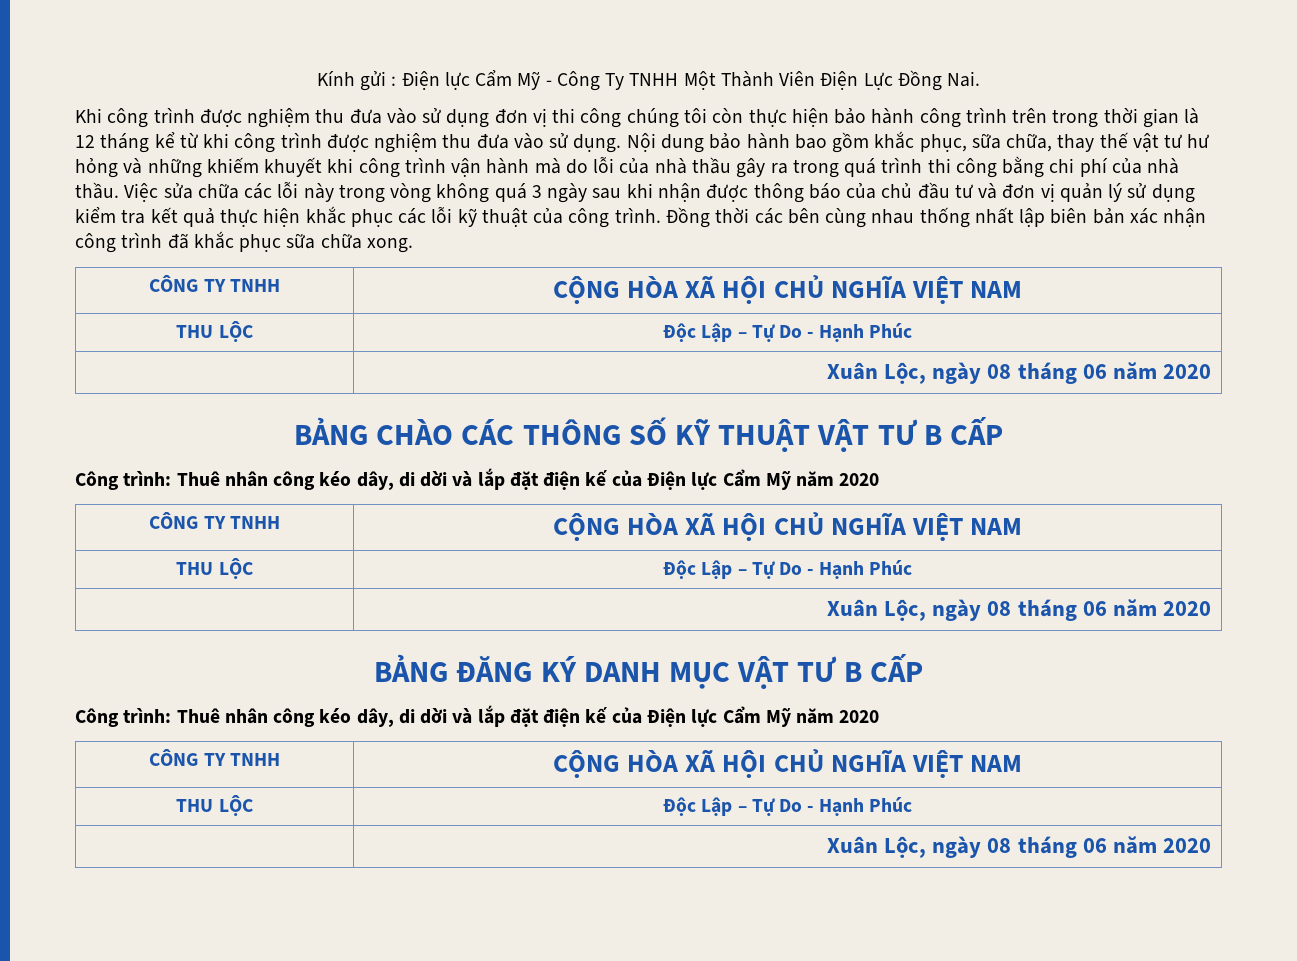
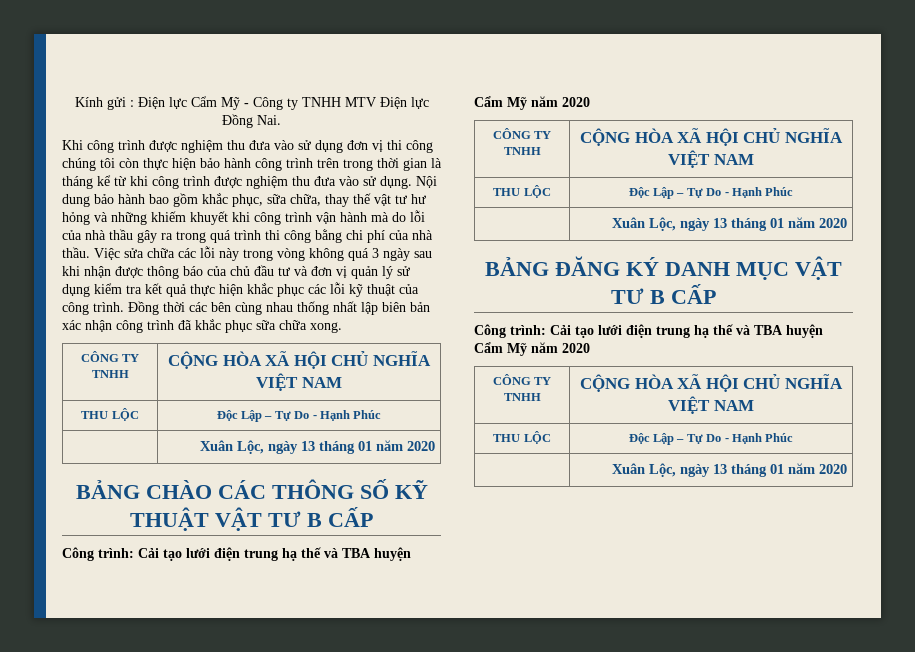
[605,71,893,90] Ty TNHH Một Thành Viên Điện Lực -> [286,97,429,110] ty TNHH MTV Điện lực
[75,135,95,148] 12 -> (442, 163) none
[987,362,1107,384] 08 tháng 06 -> [301,441,373,454] 13 tháng 01
[176,468,718,491] Thuê nhân công kéo dây, di dời và lắp đặt điện kế của Điện lực -> [138,547,411,561] Cải tạo lưới điện trung hạ thế và TBA huyện
[987,599,1107,621] 08 tháng 06 -> [713,218,785,231] 13 tháng 01
[176,705,718,728] Thuê nhân công kéo dây, di dời và lắp đặt điện kế của Điện lực -> [550,324,823,338] Cải tạo lưới điện trung hạ thế và TBA huyện
[987,836,1107,858] 08 tháng 06 -> [713,464,785,477] 13 tháng 01

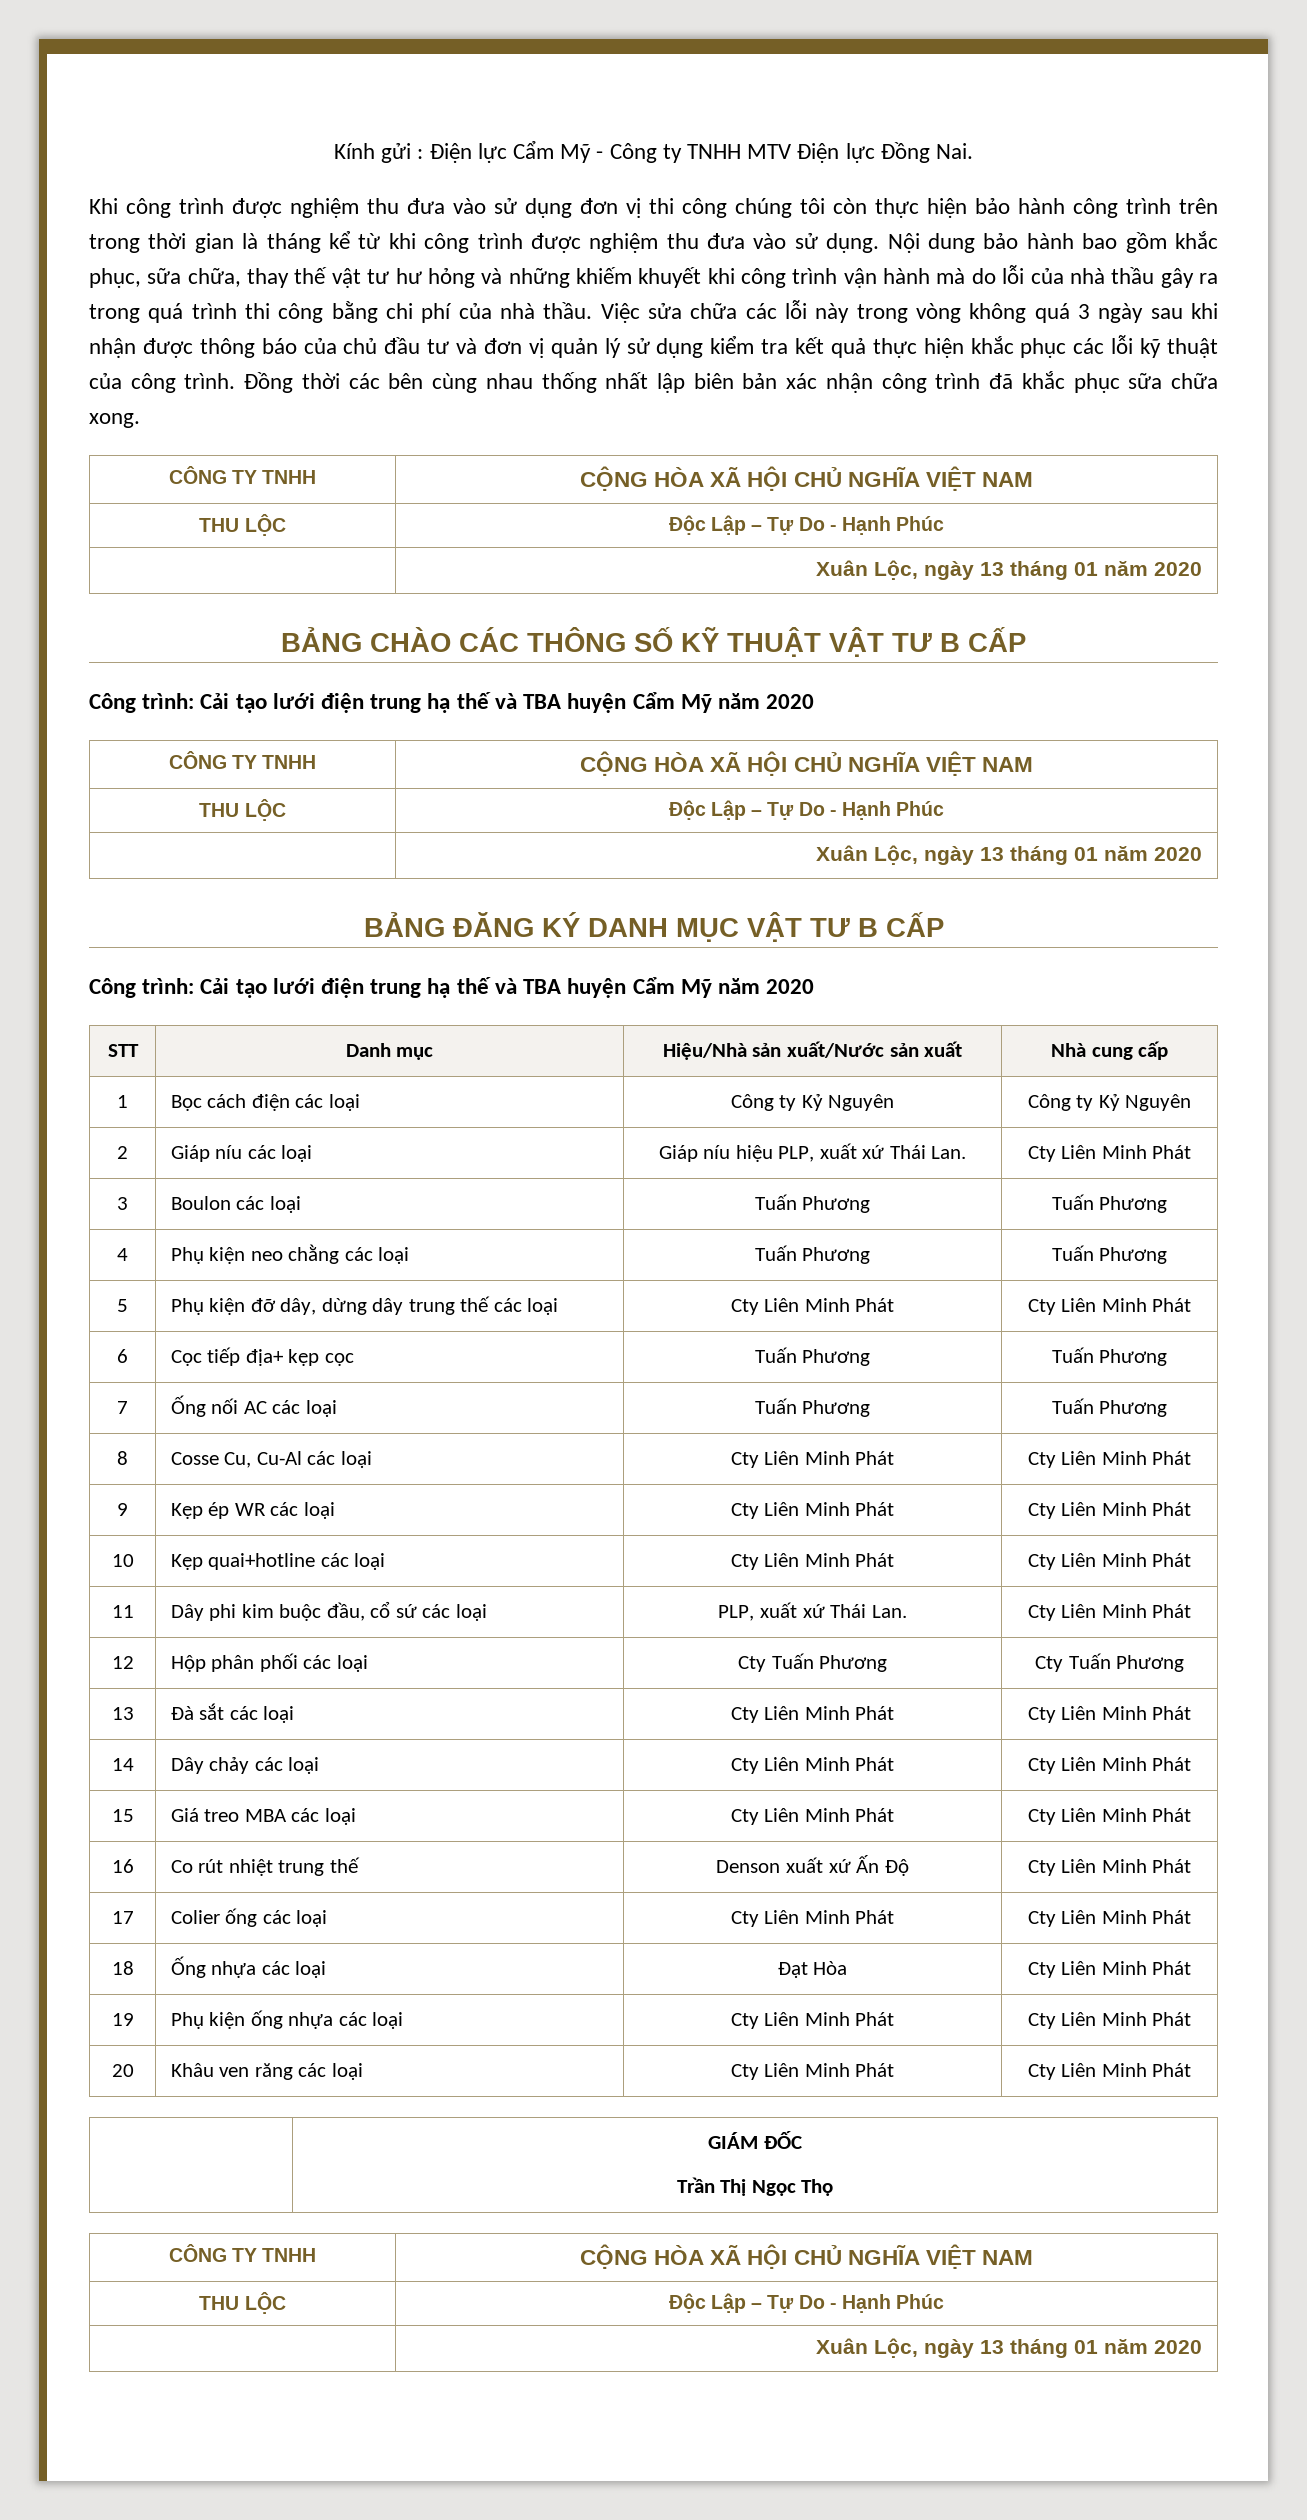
(590, 348) none -> [107,1044,139,1057] [345,1043,434,1060] [662,1041,963,1060] [1050,1041,1169,1060] [117,1095,128,1108] [170,1094,360,1111] [730,1094,895,1111] [1027,1094,1192,1111] [117,1146,128,1159] [170,1145,313,1162] [658,1143,967,1162] [1027,1145,1192,1162] [117,1197,128,1210] [170,1196,301,1213] [754,1194,871,1213] [1051,1194,1168,1213] [117,1248,128,1261] [170,1244,410,1264] [754,1245,871,1264] [1051,1245,1168,1264] [117,1299,128,1312] [170,1296,559,1315] [730,1298,895,1315] [1027,1298,1192,1315] [117,1349,128,1363] [170,1347,354,1366] [754,1347,871,1366] [1051,1347,1168,1366] [117,1401,128,1414] [170,1395,337,1417] [754,1398,871,1417] [1051,1398,1168,1417] [117,1451,128,1465] [170,1451,372,1468] [730,1451,895,1468] [1027,1451,1192,1468] [117,1503,128,1516] [170,1502,335,1519] [730,1502,895,1519] [1027,1502,1192,1519] [111,1554,134,1567] [170,1553,386,1570] [730,1553,895,1570] [1027,1553,1192,1570] [111,1605,134,1618] [170,1601,487,1621] [718,1602,907,1621] [1027,1604,1192,1621] [111,1656,134,1669] [170,1653,368,1672] [737,1653,888,1672] [1034,1653,1185,1672] [111,1707,134,1720] [170,1703,295,1723] [730,1706,895,1723] [1027,1706,1192,1723] [111,1758,134,1771] [170,1757,320,1774] [730,1757,895,1774] [1027,1757,1192,1774] [111,1809,134,1822] [170,1808,356,1825] [730,1808,895,1825] [1027,1808,1192,1825] [111,1859,134,1873] [170,1857,360,1876] [716,1855,909,1876] [1027,1859,1192,1876] [111,1911,134,1924] [170,1908,328,1927] [730,1910,895,1927] [1027,1910,1192,1927] [111,1961,134,1975] [170,1956,327,1978] [777,1961,848,1978] [1027,1961,1192,1978] [111,2013,134,2026] [170,2010,404,2029] [730,2012,895,2029] [1027,2012,1192,2029] [111,2064,134,2077] [170,2063,363,2080] [730,2063,895,2080] [1027,2063,1192,2080] [708,2131,802,2149] [676,2177,834,2196] // STT | Danh mục | Hiệu/Nhà sản xuất/Nước sản xuất | Nhà cung cấp // 1 | Bọc cách điện các loại | Công ty Kỷ Nguyên | Công ty Kỷ Nguyên // 2 | Giáp níu các loại | Giáp níu hiệu PLP, xuất xứ Thái Lan. | Cty Liên Minh Phát // 3 | Boulon các loại | Tuấn Phương | Tuấn Phương // 4 | Phụ kiện neo chằng các loại | Tuấn Phương | Tuấn Phương // 5 | Phụ kiện đỡ dây, dừng dây trung thế các loại | Cty Liên Minh Phát | Cty Liên Minh Phát // 6 | Cọc tiếp địa+ kẹp cọc | Tuấn Phương | Tuấn Phương // 7 | Ống nối AC các loại | Tuấn Phương | Tuấn Phương // 8 | Cosse Cu, Cu-Al các loại | Cty Liên Minh Phát | Cty Liên Minh Phát // 9 | Kẹp ép WR các loại | Cty Liên Minh Phát | Cty Liên Minh Phát // 10 | Kẹp quai+hotline các loại | Cty Liên Minh Phát | Cty Liên Minh Phát // 11 | Dây phi kim buộc đầu, cổ sứ các loại | PLP, xuất xứ Thái Lan. | Cty Liên Minh Phát // 12 | Hộp phân phối các loại | Cty Tuấn Phương | Cty Tuấn Phương // 13 | Đà sắt các loại | Cty Liên Minh Phát | Cty Liên Minh Phát // 14 | Dây chảy các loại | Cty Liên Minh Phát | Cty Liên Minh Phát // 15 | Giá treo MBA các loại | Cty Liên Minh Phát | Cty Liên Minh Phát // 16 | Co rút nhiệt trung thế | Denson xuất xứ Ấn Độ | Cty Liên Minh Phát // 17 | Colier ống các loại | Cty Liên Minh Phát | Cty Liên Minh Phát // 18 | Ống nhựa các loại | Đạt Hòa | Cty Liên Minh Phát // 19 | Phụ kiện ống nhựa các loại | Cty Liên Minh Phát | Cty Liên Minh Phát // 20 | Khâu ven răng các loại | Cty Liên Minh Phát | Cty Liên Minh Phát // | GIÁM ĐỐC // Trần Thị Ngọc Thọ

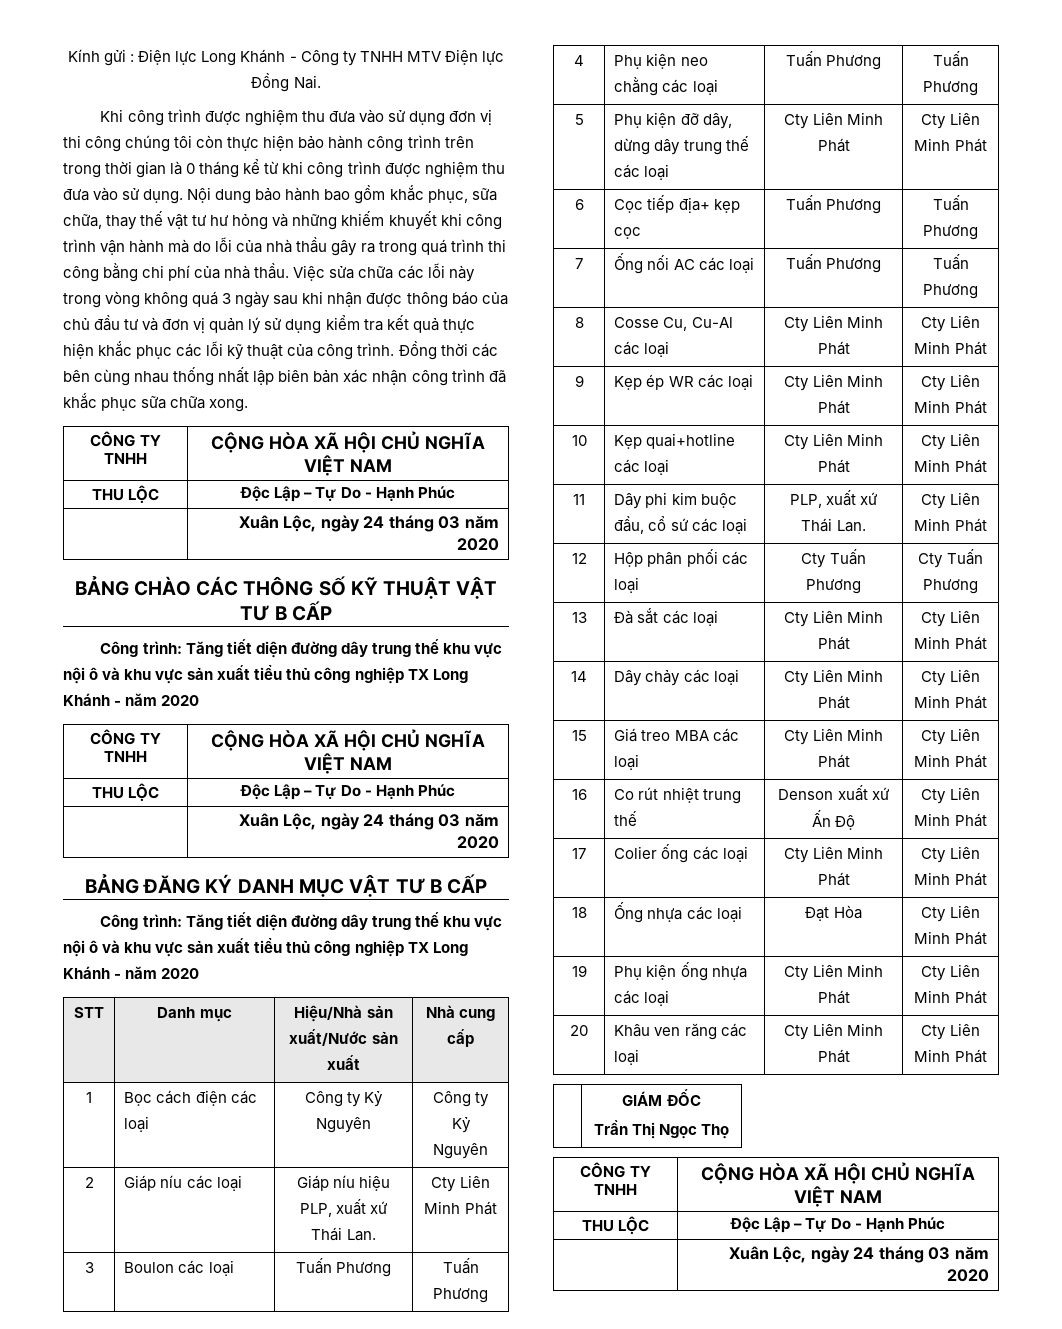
[512,141,592,163] Cẩm Mỹ -> [201,49,286,66] Long Khánh
(259, 241) none -> [186,163,196,174] 0
[980,561,1099,580] 13 tháng 01 -> [363,515,461,532] 24 tháng 03
[200,692,712,713] Cải tạo lưới điện trung hạ thế và TBA huyện Cẩm Mỹ -> [185,639,502,658] [63,665,468,684] [63,693,122,706] Tăng tiết diện đường dây trung thế khu vực nội ô và khu vực sản xuất tiểu thủ công nghiệp TX Long Khánh -
[980,846,1099,865] 13 tháng 01 -> [363,813,461,830] 24 tháng 03
[200,977,712,998] Cải tạo lưới điện trung hạ thế và TBA huyện Cẩm Mỹ -> [185,912,502,931] [63,938,468,957] [63,966,122,979] Tăng tiết diện đường dây trung thế khu vực nội ô và khu vực sản xuất tiểu thủ công nghiệp TX Long Khánh -
[980,2339,1099,2358] 13 tháng 01 -> [853,1246,951,1263] 24 tháng 03

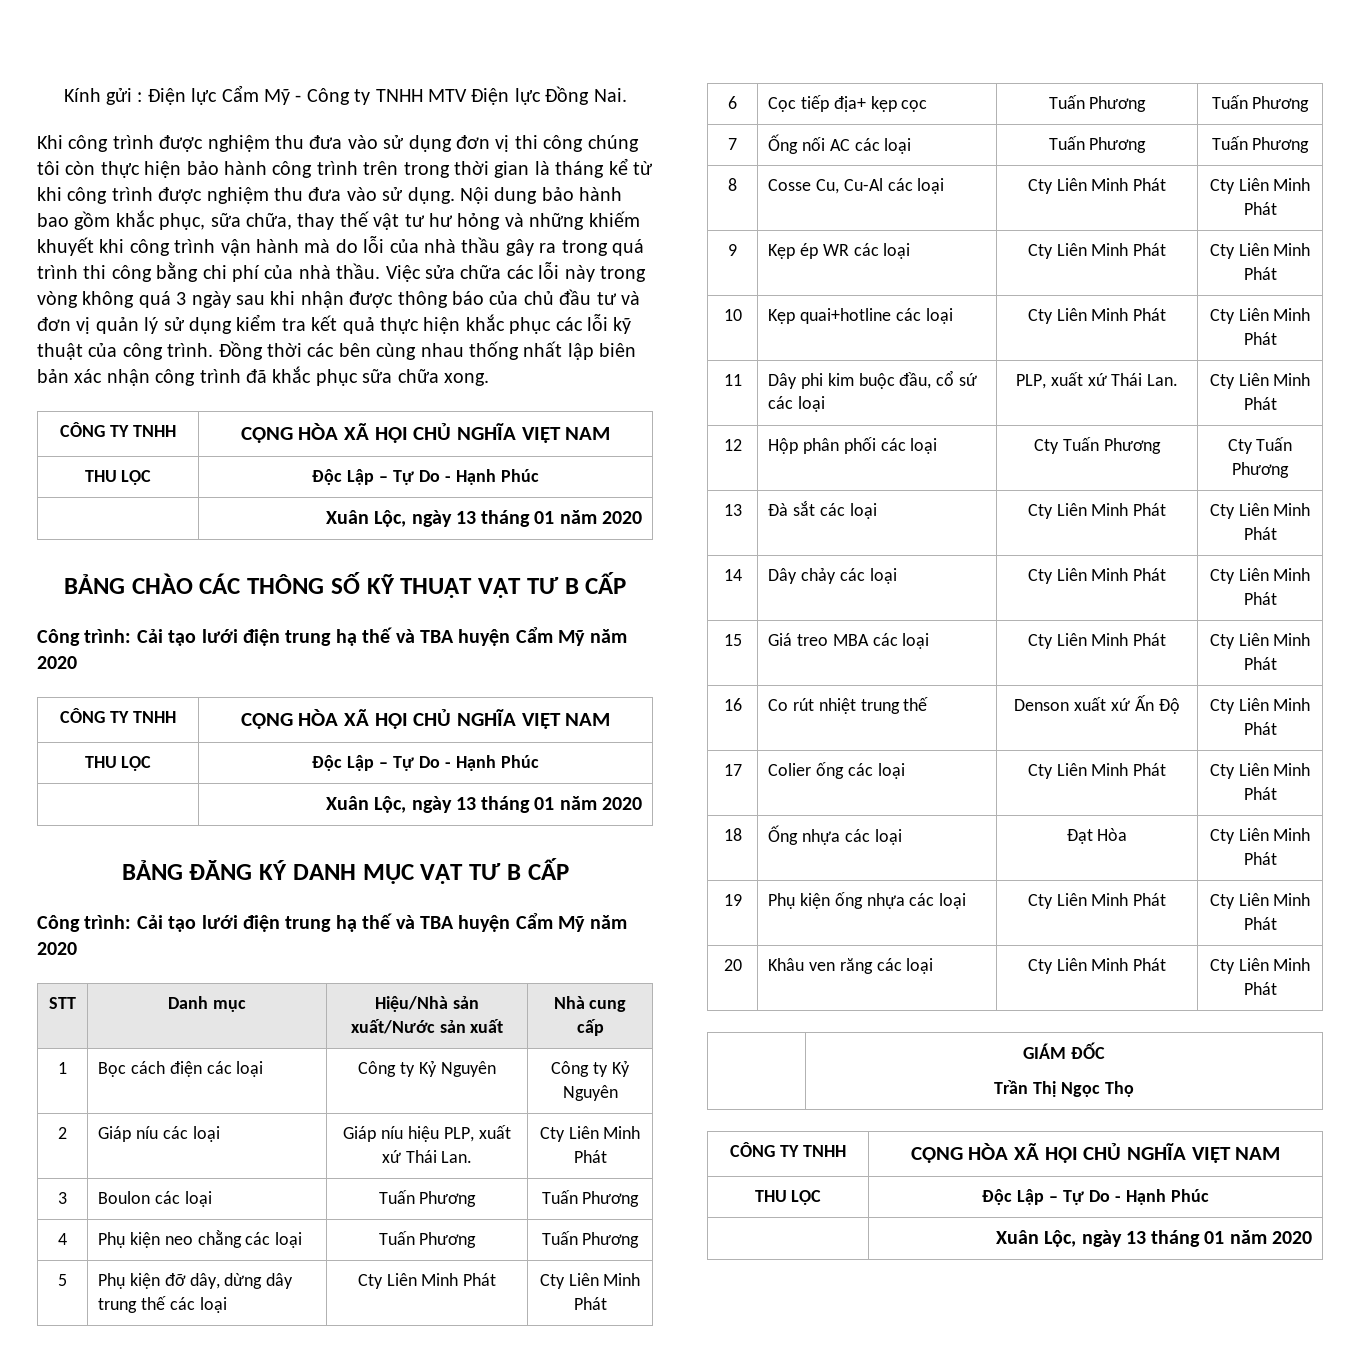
[201,49,286,66] Long Khánh -> [221,85,290,105] Cẩm Mỹ
[186,163,196,174] 0 -> (550, 168) none
[363,515,461,532] 24 tháng 03 -> [455,510,555,527] 13 tháng 01
[185,639,502,658] [63,665,468,684] [63,693,122,706] Tăng tiết diện đường dây trung thế khu vực nội ô và khu vực sản xuất tiểu thủ công nghiệp TX Long Khánh - -> [136,627,586,646] Cải tạo lưới điện trung hạ thế và TBA huyện Cẩm Mỹ
[363,813,461,830] 24 tháng 03 -> [455,796,555,813] 13 tháng 01
[185,912,502,931] [63,938,468,957] [63,966,122,979] Tăng tiết diện đường dây trung thế khu vực nội ô và khu vực sản xuất tiểu thủ công nghiệp TX Long Khánh - -> [136,913,586,932] Cải tạo lưới điện trung hạ thế và TBA huyện Cẩm Mỹ
[853,1246,951,1263] 24 tháng 03 -> [1125,1230,1225,1247] 13 tháng 01

